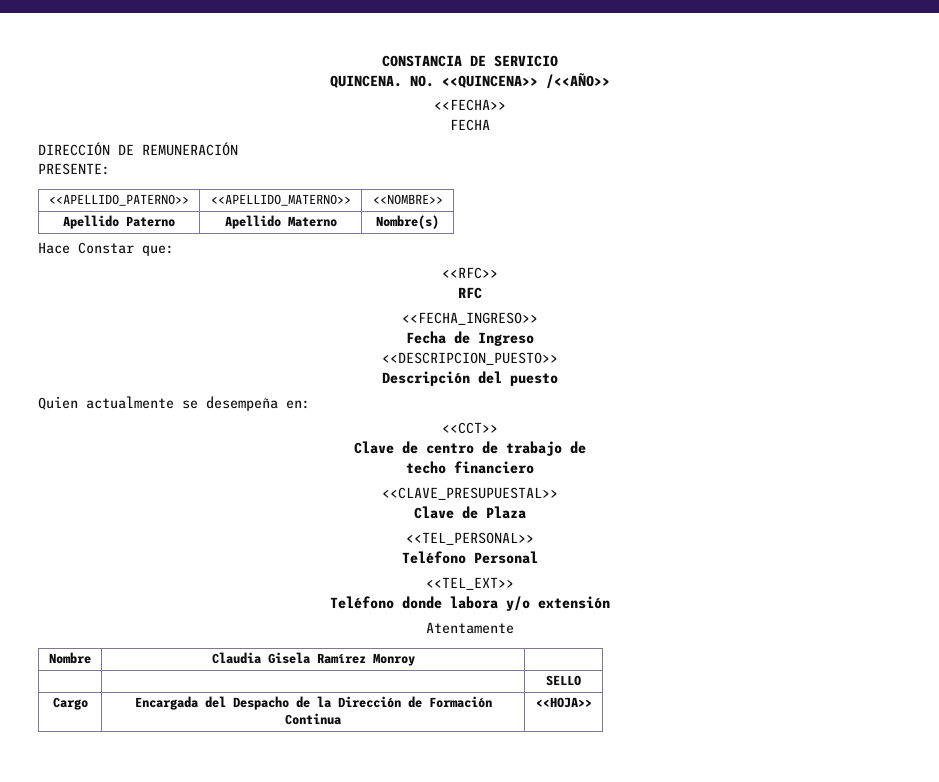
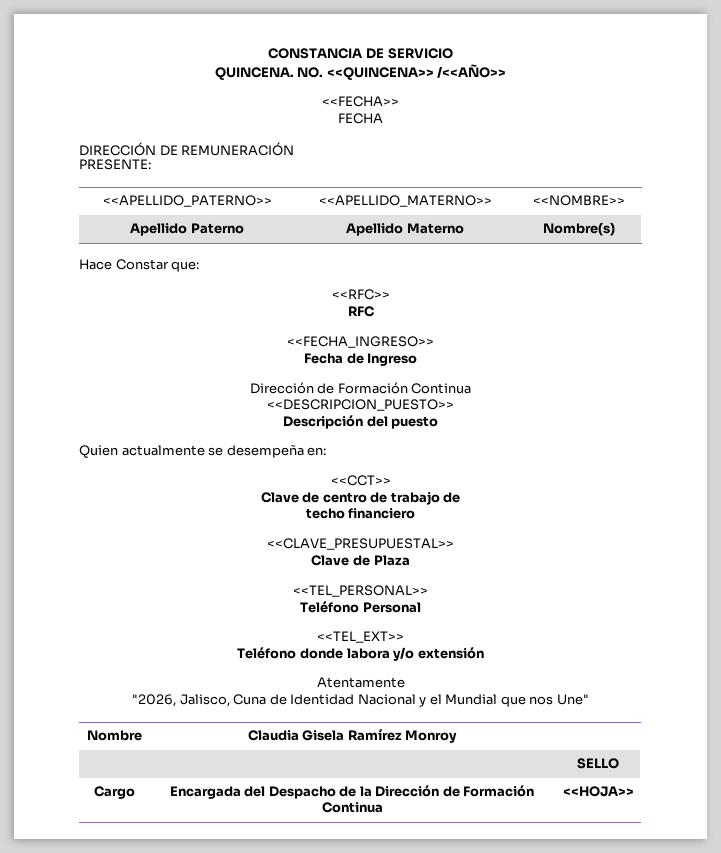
(534, 339) none -> [249,382,472,394] // Dirección de Formación Continua
(514, 628) none -> [132,694,589,707] // "2026, Jalisco, Cuna de Identidad Nacional y el Mundial que nos Une"

